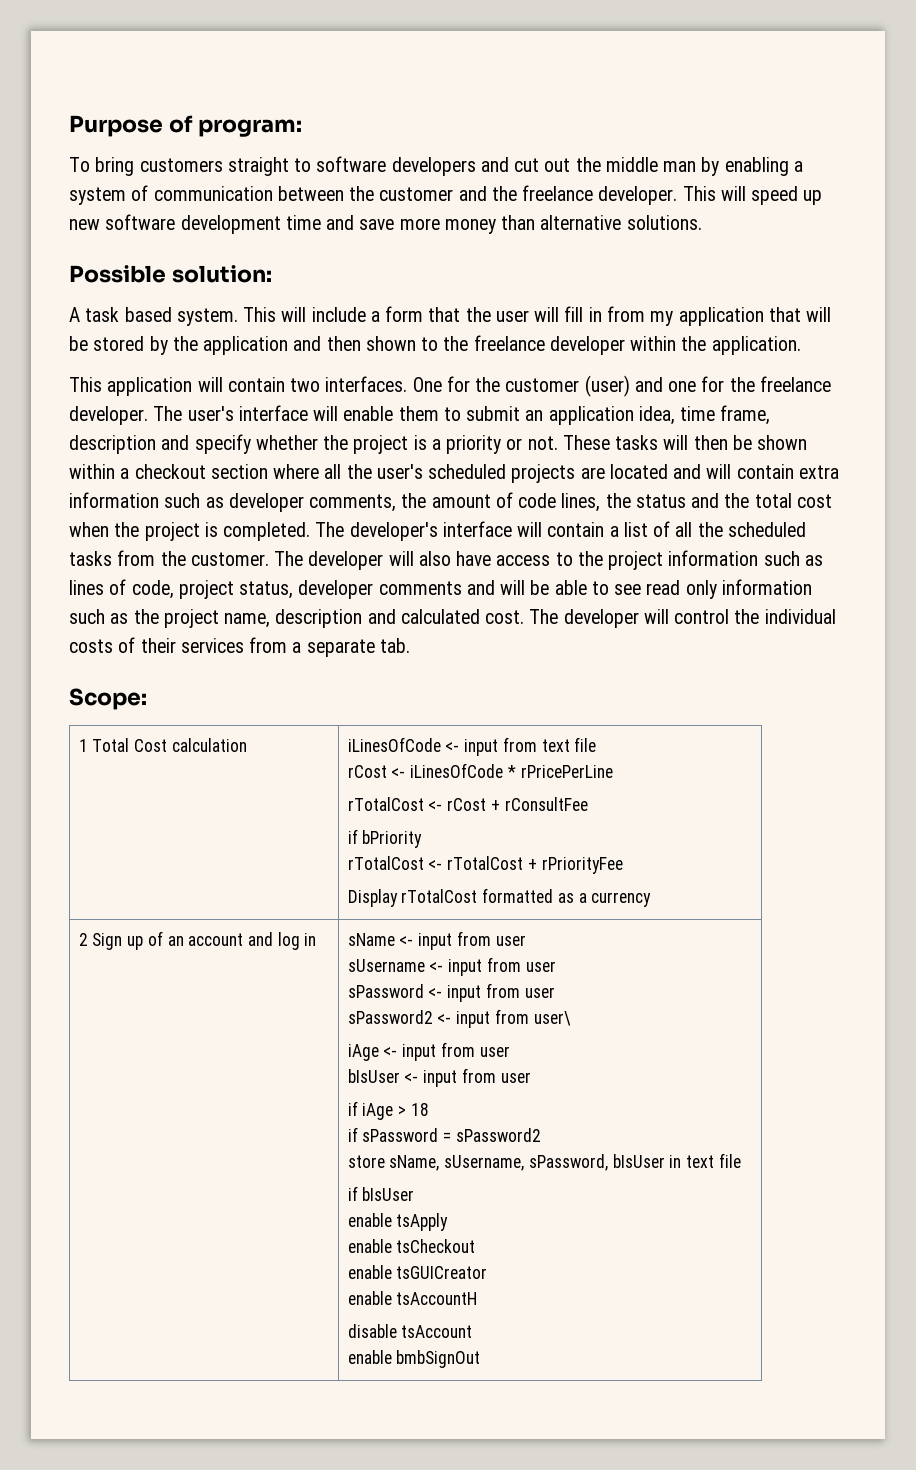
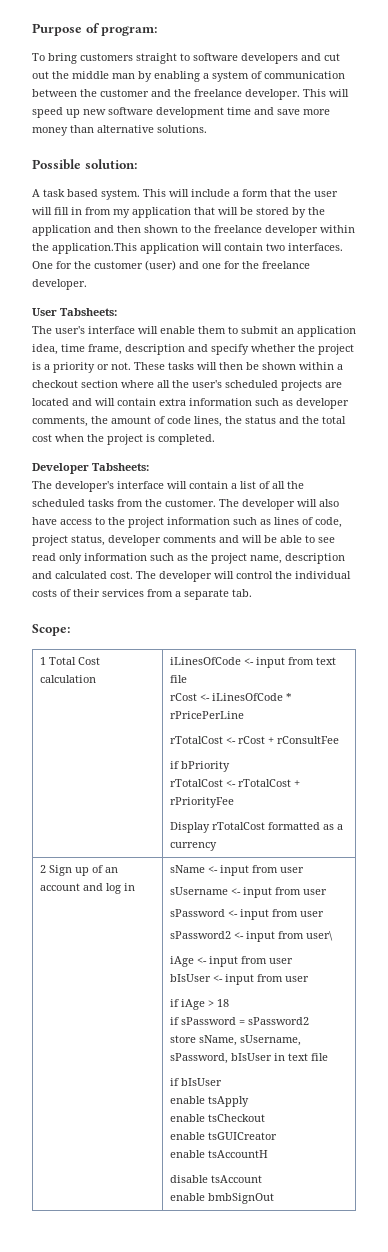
[711,336,801,355] [69,377,102,392] application. // This -> [52,243,137,254] application.This
(148, 415) none -> [32,308,117,316] // User Tabsheets: //
(311, 531) none -> [32,463,149,474] // Developer Tabsheets: //

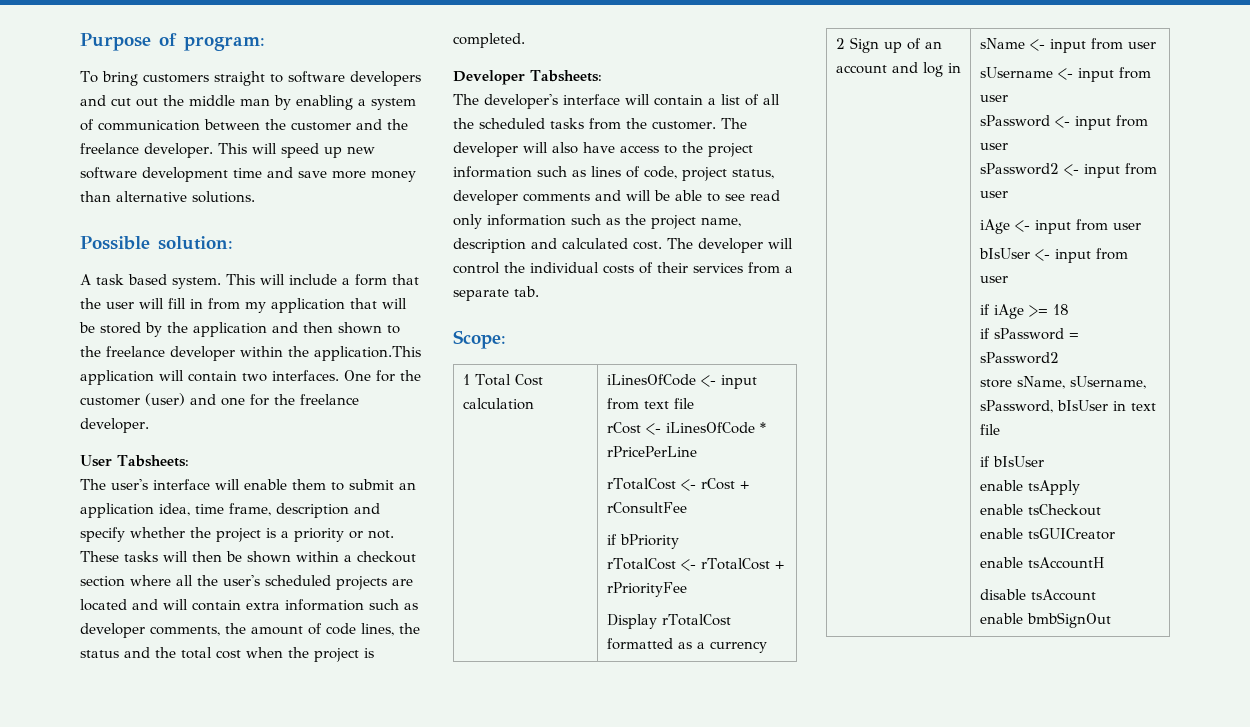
[306,931,334,941] user\ -> [979,191,1008,198] user
[208,1000,215,1007] > -> [1028,305,1048,317] >=

